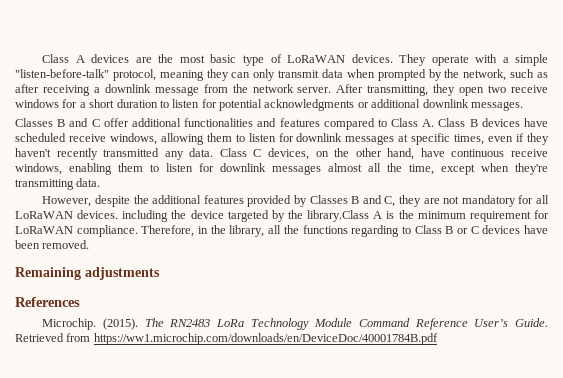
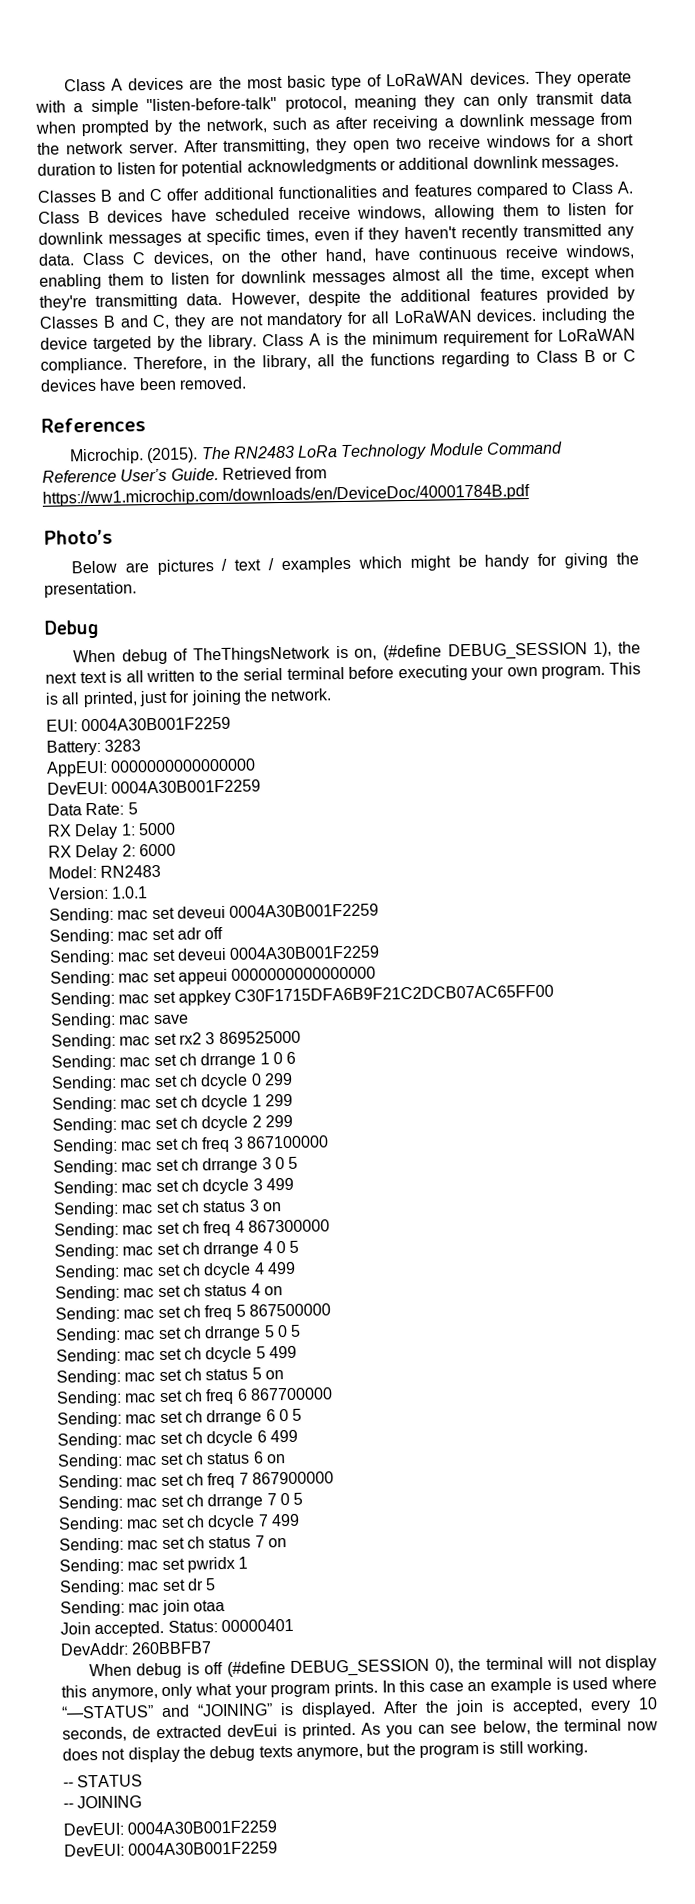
(101, 182) // -> (223, 299) none
[307,210,370,222] library.Class -> [208,333,304,351] library. Class
[15,267,160,280] // Remaining adjustments -> (247, 383) none
(438, 339) none -> [43,529,113,545] [70,552,639,575] [44,581,137,598] [44,619,99,639] [72,641,642,665] [45,662,641,684] [45,688,332,708] [46,716,232,732] [46,739,142,756] [46,758,257,777] [47,779,262,795] [47,802,138,816] [47,822,176,840] [48,843,176,861] [48,864,162,879] [48,886,149,900] [49,903,380,924] [49,926,224,945] [49,945,381,966] [50,966,377,987] [50,984,555,1008] [50,1012,189,1029] [51,1030,301,1050] [51,1051,297,1071] [51,1072,293,1092] [52,1093,293,1113] [52,1114,293,1134] [52,1135,329,1155] [53,1156,299,1176] [53,1177,294,1197] [53,1199,282,1218] [54,1219,330,1239] [54,1240,300,1260] [54,1261,296,1281] [55,1283,283,1302] [55,1303,331,1323] [55,1324,302,1344] [56,1345,297,1365] [56,1367,284,1386] [56,1387,333,1407] [57,1408,303,1428] [57,1429,298,1449] [57,1451,286,1470] [58,1471,334,1491] [58,1492,304,1512] [58,1513,300,1533] [59,1535,287,1554] [59,1556,249,1575] [59,1578,217,1596] [60,1599,225,1617] [60,1618,294,1638] [60,1641,213,1656] [88,1655,657,1679] [61,1676,658,1701] [61,1697,658,1719] [62,1718,658,1742] [62,1740,588,1763] [63,1774,144,1788] [63,1795,143,1809] [63,1820,278,1836] [64,1841,279,1857] // Photo’s // Below are pictures / text / examples which might be handy for giving the presentation. // Debug // When debug of TheThingsNetwork is on, (#define DEBUG_SESSION 1), the next text is all written to the serial terminal before executing your own program. This is all printed, just for joining the network. // EUI: 0004A30B001F2259 // Battery: 3283 // AppEUI: 0000000000000000 // DevEUI: 0004A30B001F2259 // Data Rate: 5 // RX Delay 1: 5000 // RX Delay 2: 6000 // Model: RN2483 // Version: 1.0.1 // Sending: mac set deveui 0004A30B001F2259 // Sending: mac set adr off // Sending: mac set deveui 0004A30B001F2259 // Sending: mac set appeui 0000000000000000 // Sending: mac set appkey C30F1715DFA6B9F21C2DCB07AC65FF00 // Sending: mac save // Sending: mac set rx2 3 869525000 // Sending: mac set ch drrange 1 0 6 // Sending: mac set ch dcycle 0 299 // Sending: mac set ch dcycle 1 299 // Sending: mac set ch dcycle 2 299 // Sending: mac set ch freq 3 867100000 // Sending: mac set ch drrange 3 0 5 // Sending: mac set ch dcycle 3 499 // Sending: mac set ch status 3 on // Sending: mac set ch freq 4 867300000 // Sending: mac set ch drrange 4 0 5 // Sending: mac set ch dcycle 4 499 // Sending: mac set ch status 4 on // Sending: mac set ch freq 5 867500000 // Sending: mac set ch drrange 5 0 5 // Sending: mac set ch dcycle 5 499 // Sending: mac set ch status 5 on // Sending: mac set ch freq 6 867700000 // Sending: mac set ch drrange 6 0 5 // Sending: mac set ch dcycle 6 499 // Sending: mac set ch status 6 on // Sending: mac set ch freq 7 867900000 // Sending: mac set ch drrange 7 0 5 // Sending: mac set ch dcycle 7 499 // Sending: mac set ch status 7 on // Sending: mac set pwridx 1 // Sending: mac set dr 5 // Sending: mac join otaa // Join accepted. Status: 00000401 // DevAddr: 260BBFB7 // When debug is off (#define DEBUG_SESSION 0), the terminal will not display this anymore, only what your program prints. In this case an example is used where “—STATUS” and “JOINING” is displayed. After the join is accepted, every 10 seconds, de extracted devEui is printed. As you can see below, the terminal now does not display the debug texts anymore, but the program is still working. // -- STATUS // -- JOINING // DevEUI: 0004A30B001F2259 // DevEUI: 0004A30B001F2259

